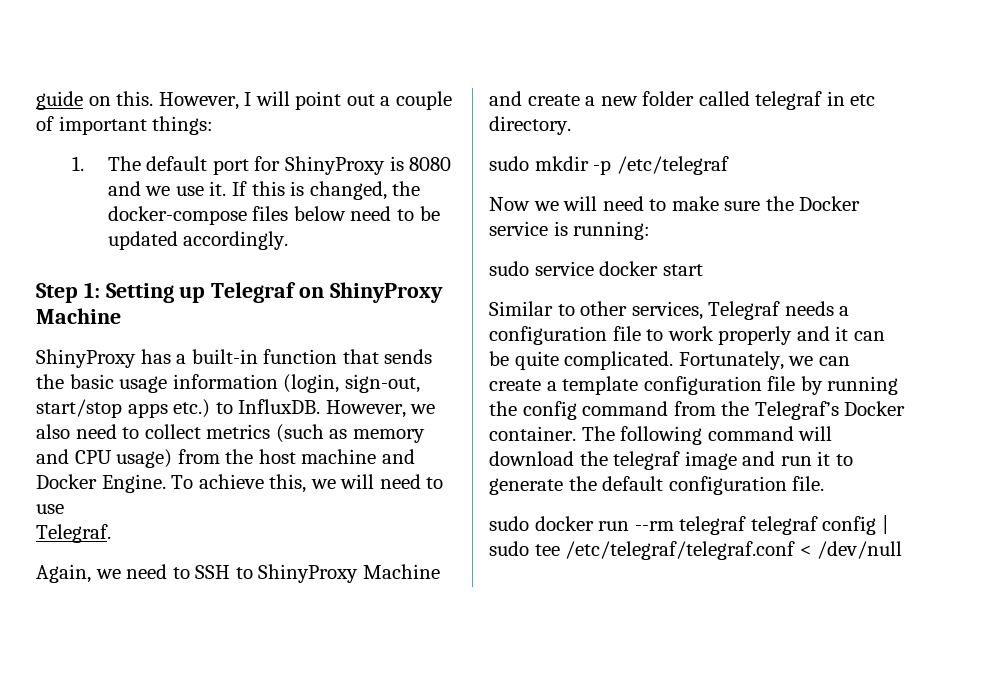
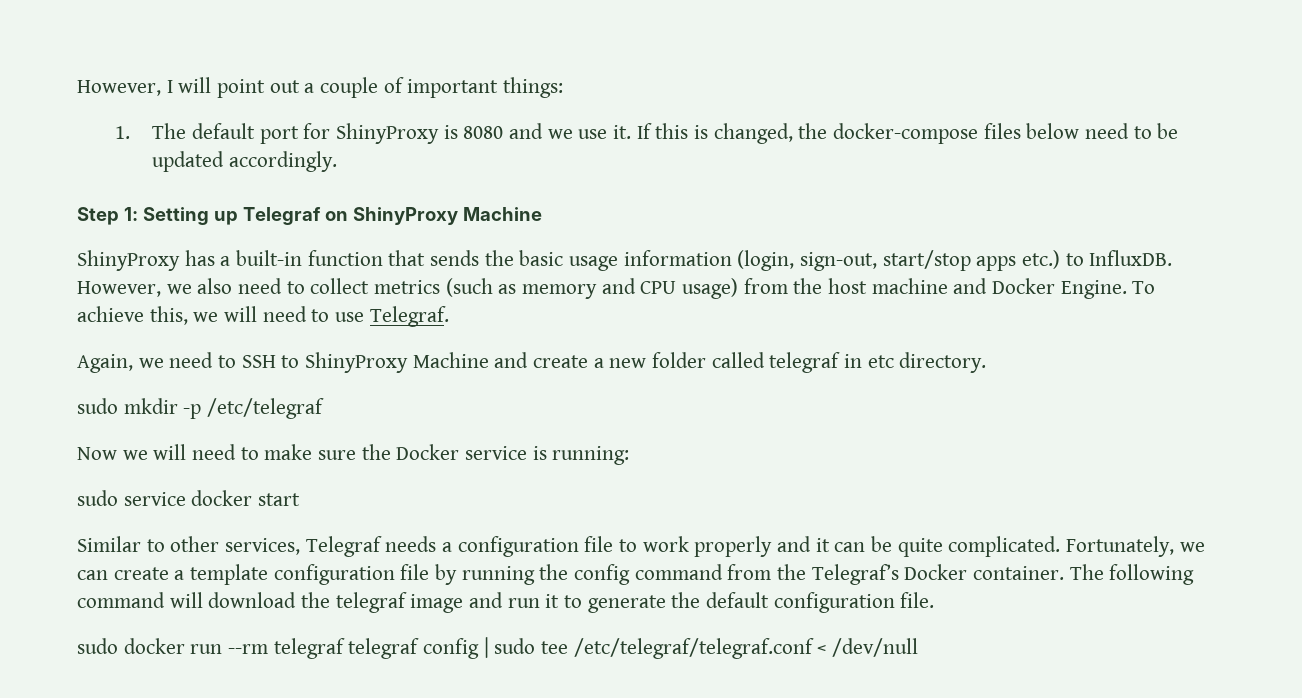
[36,91,154,110] guide on this. -> (77, 88) none
(64, 509) // -> (365, 317) none

